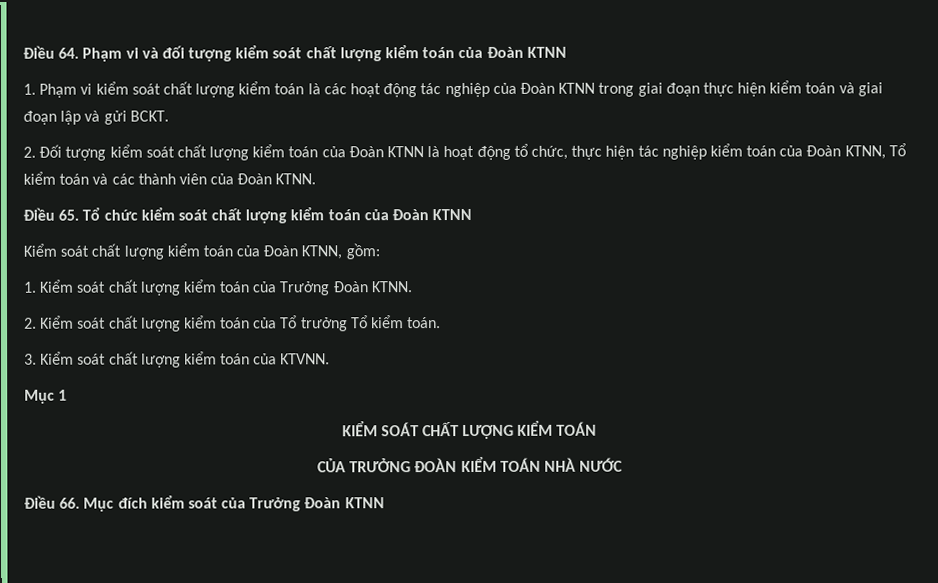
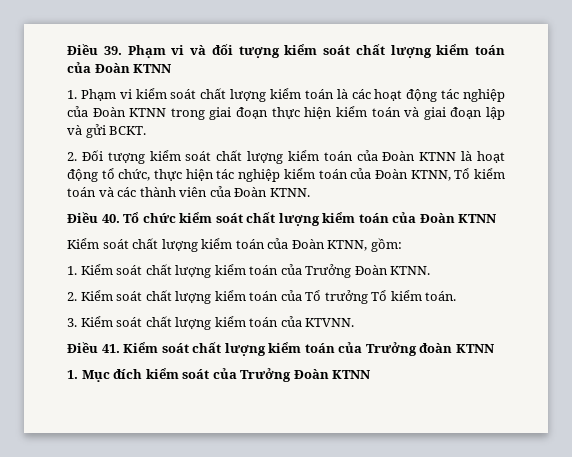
[23,45,80,59] Điều 64. -> [67,44,122,55] Điều 39.
[58,209,80,221] 65. -> [101,214,120,223] 40.
[24,389,68,404] [341,420,598,440] [316,456,624,473] [24,495,81,509] Mục 1 // KIỂM SOÁT CHẤT LƯỢNG KIỂM TOÁN // CỦA TRƯỞNG ĐOÀN KIỂM TOÁN NHÀ NƯỚC // Điều 66. -> [67,342,495,356] [67,370,78,379] Điều 41. Kiểm soát chất lượng kiểm toán của Trưởng đoàn KTNN // 1.

